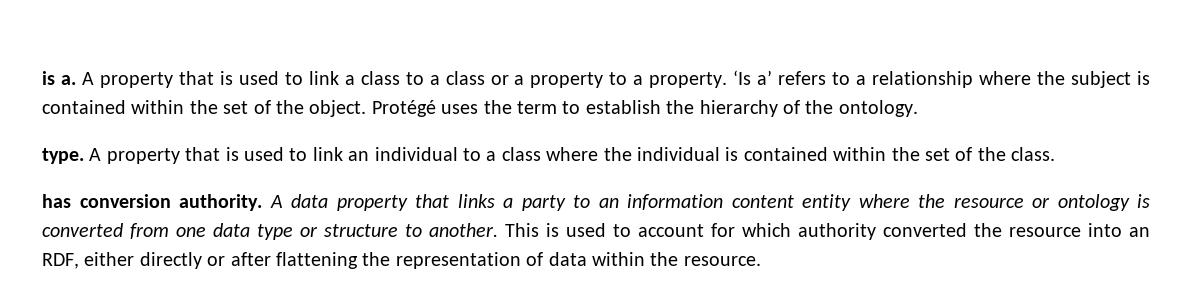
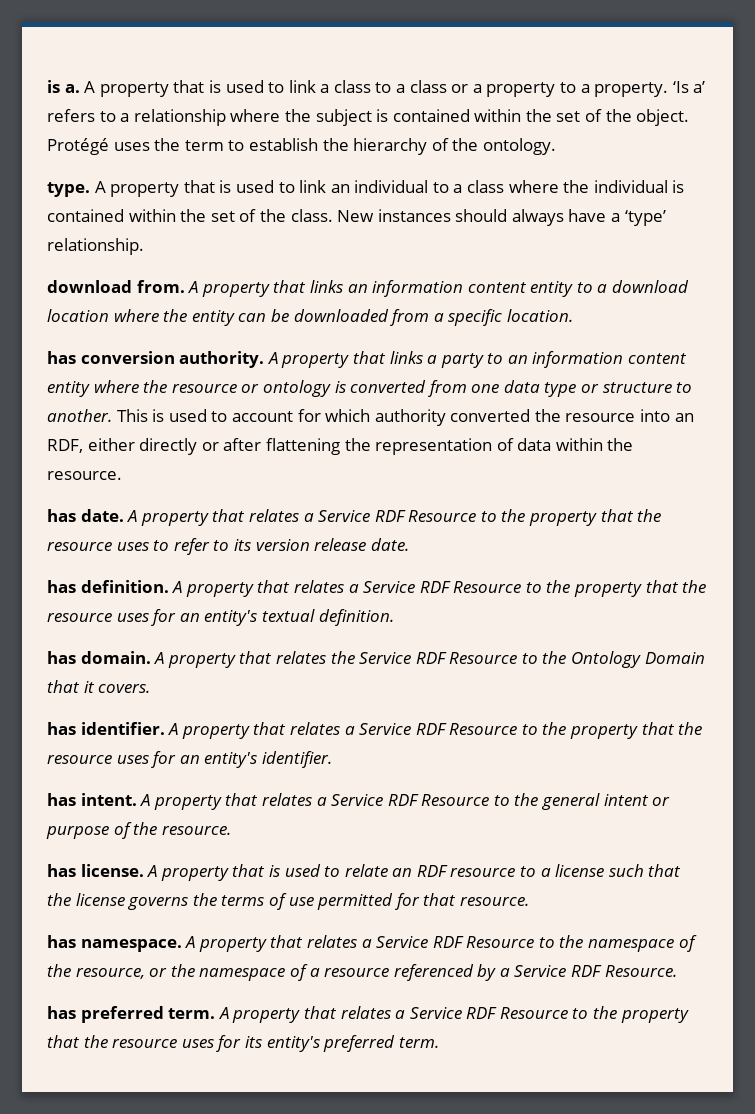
(1056, 154) none -> [337,209,666,226] [47,238,144,255] [47,280,690,297] [47,309,573,326] New instances should always have a ‘type’ relationship. // download from. A property that links an information content entity to a download location where the entity can be downloaded from a specific location.
[291,194,328,208] data -> (278, 358) none
(761, 261) none -> [47,509,662,526] [47,538,409,555] [47,580,707,597] [47,609,394,626] [47,651,705,668] [47,680,151,693] [47,722,703,739] [47,751,332,768] [47,793,671,810] [46,822,231,839] [47,864,682,881] [47,893,529,910] [47,935,697,952] [47,964,677,981] [47,1006,689,1023] [47,1035,439,1052] // has date. A property that relates a Service RDF Resource to the property that the resource uses to refer to its version release date. // has definition. A property that relates a Service RDF Resource to the property that the resource uses for an entity's textual definition. // has domain. A property that relates the Service RDF Resource to the Ontology Domain that it covers. // has identifier. A property that relates a Service RDF Resource to the property that the resource uses for an entity's identifier. // has intent. A property that relates a Service RDF Resource to the general intent or purpose of the resource. // has license. A property that is used to relate an RDF resource to a license such that the license governs the terms of use permitted for that resource. // has namespace. A property that relates a Service RDF Resource to the namespace of the resource, or the namespace of a resource referenced by a Service RDF Resource. // has preferred term. A property that relates a Service RDF Resource to the property that the resource uses for its entity's preferred term.

